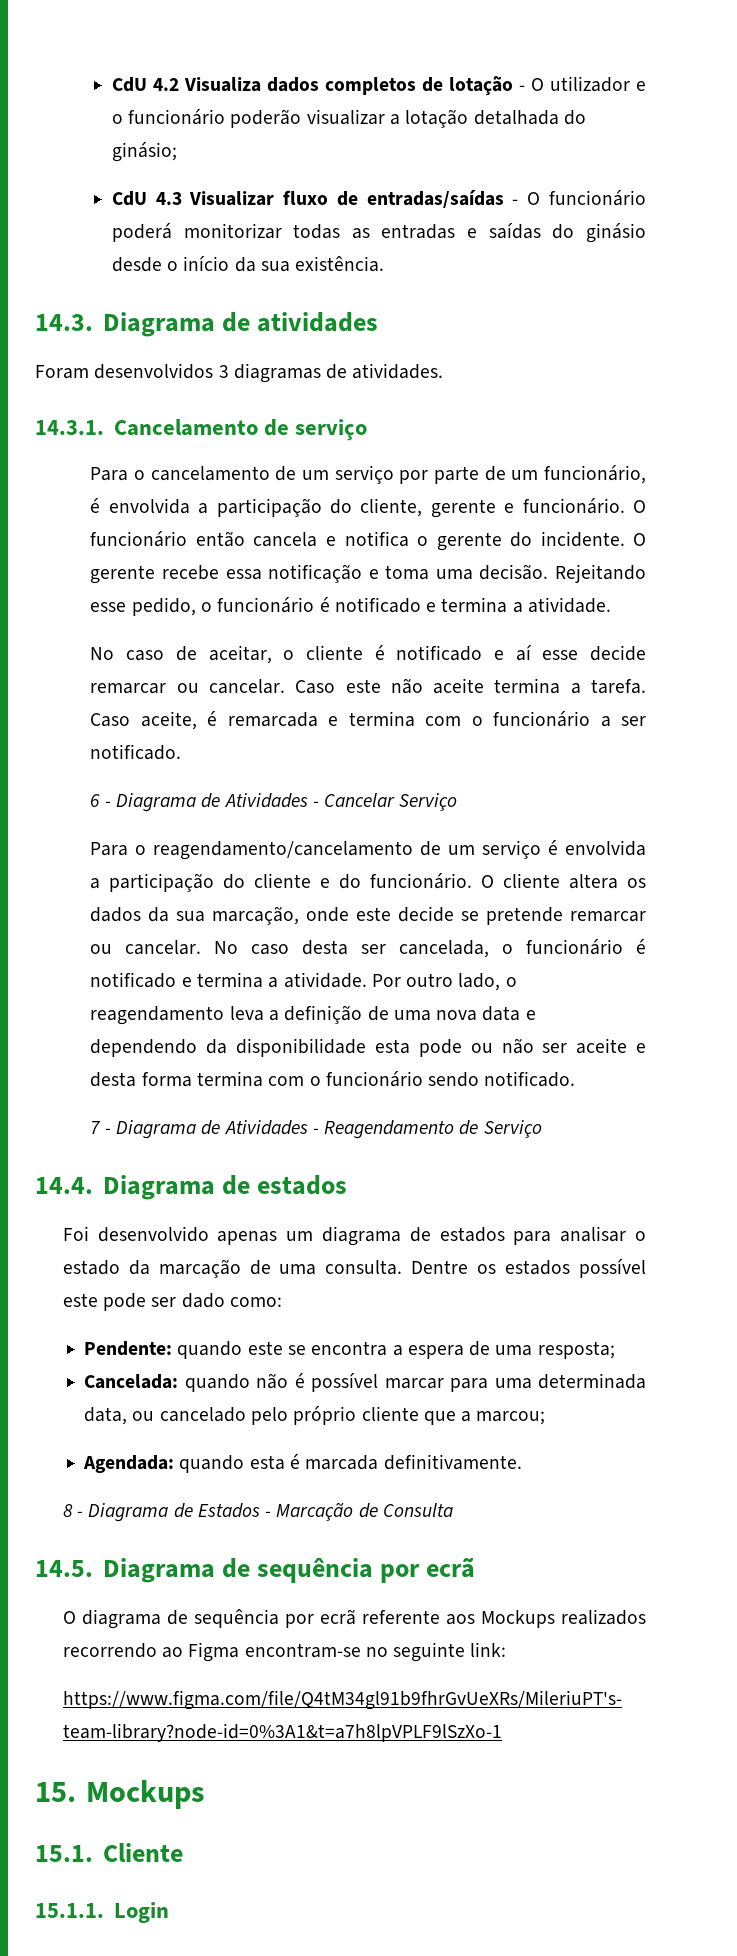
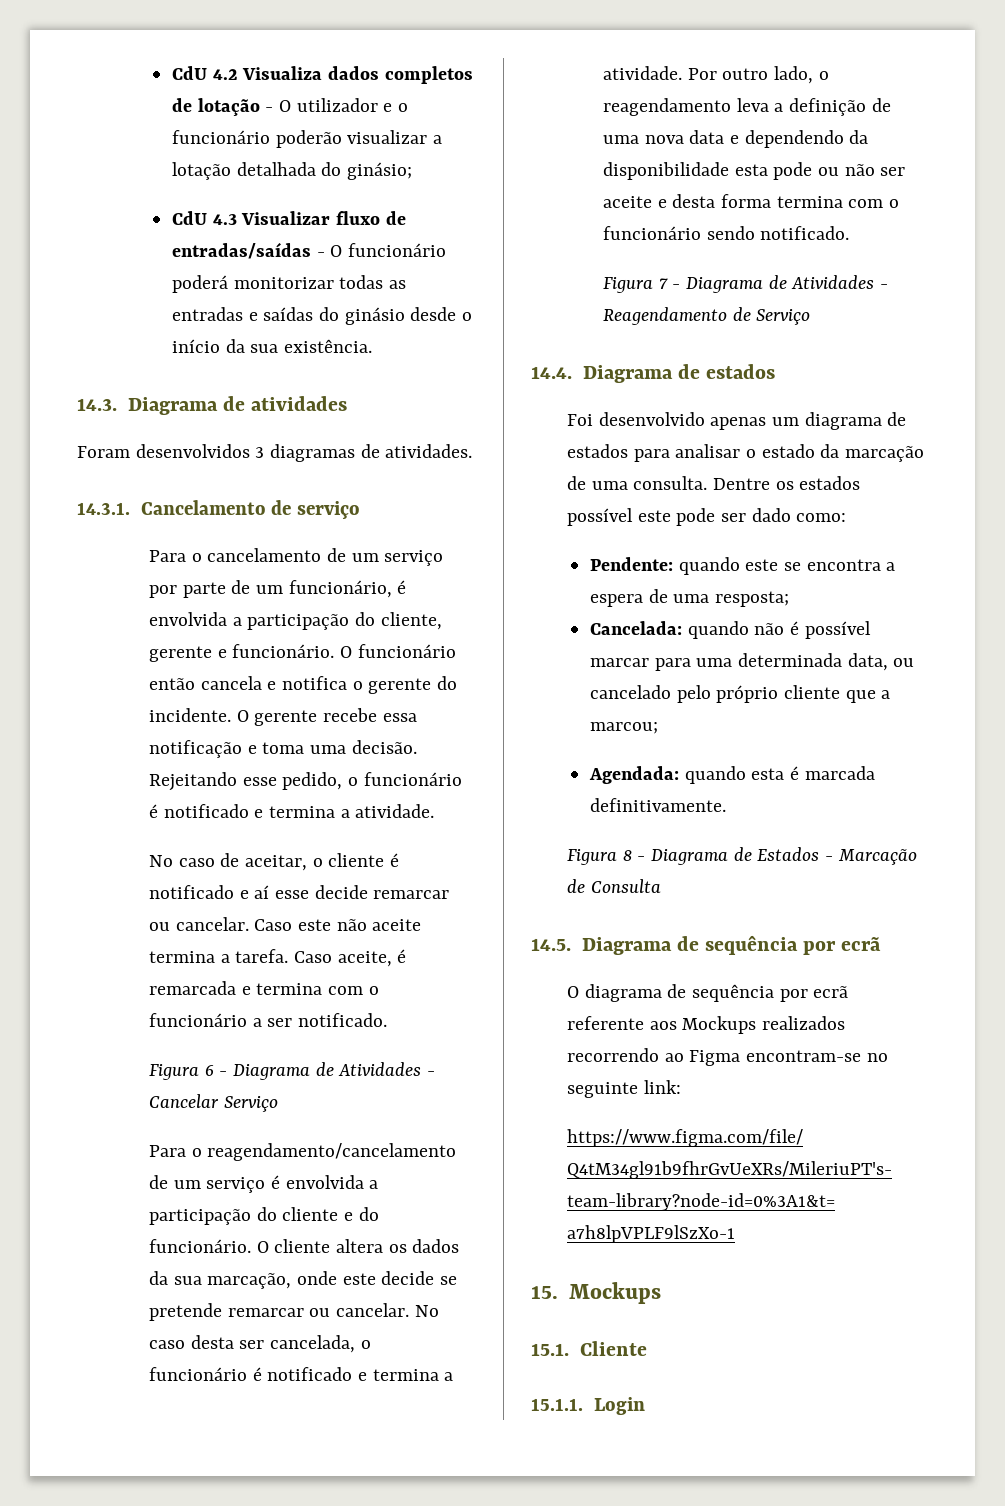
(182, 752) none -> [148,1064,199,1080] Figura
(576, 1079) none -> [602,277,653,293] Figura
(522, 1462) none -> [566,849,617,865] Figura

